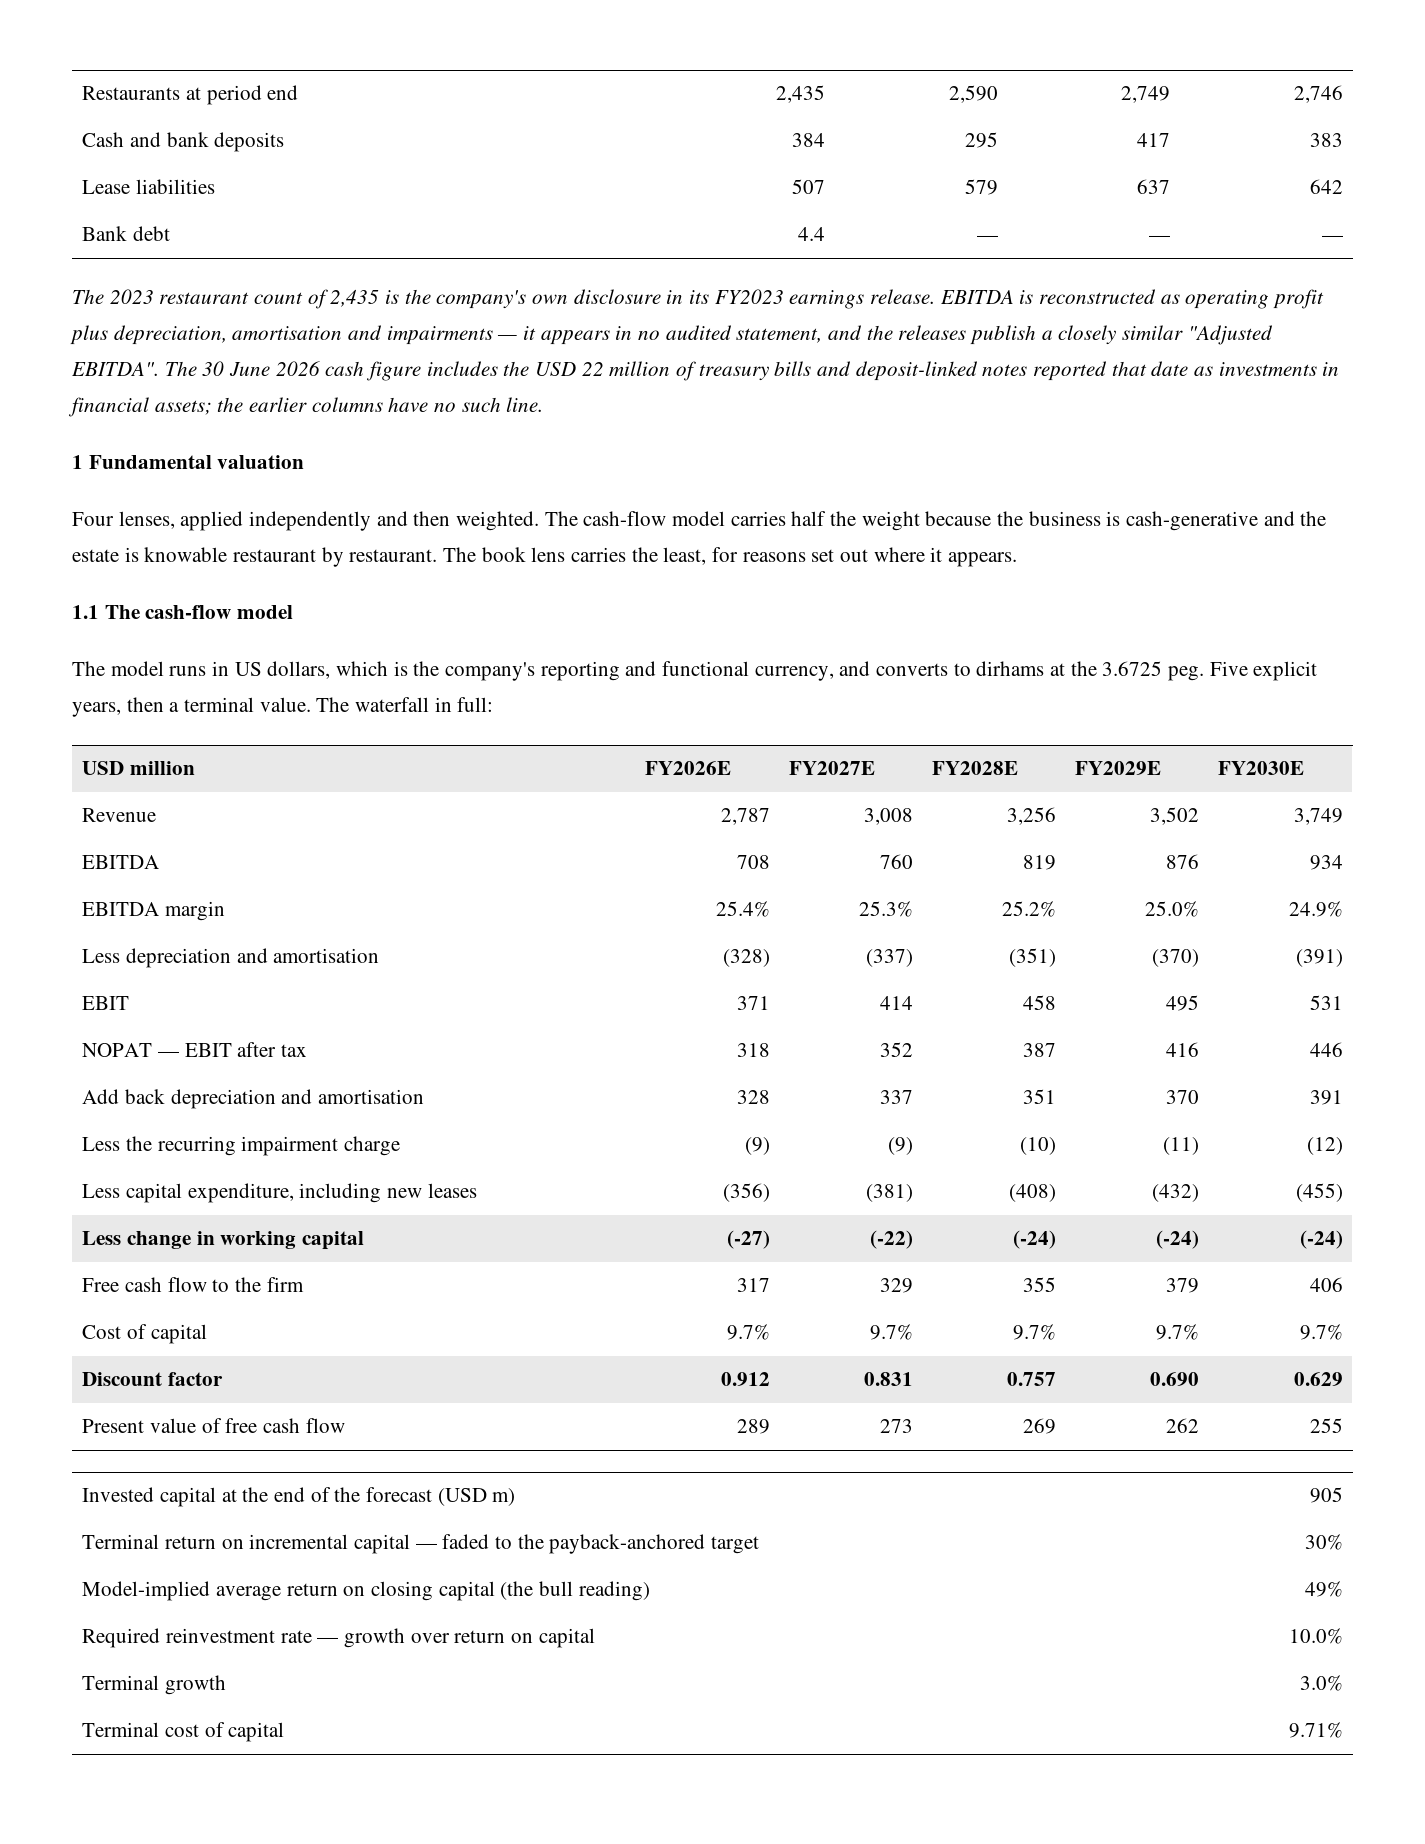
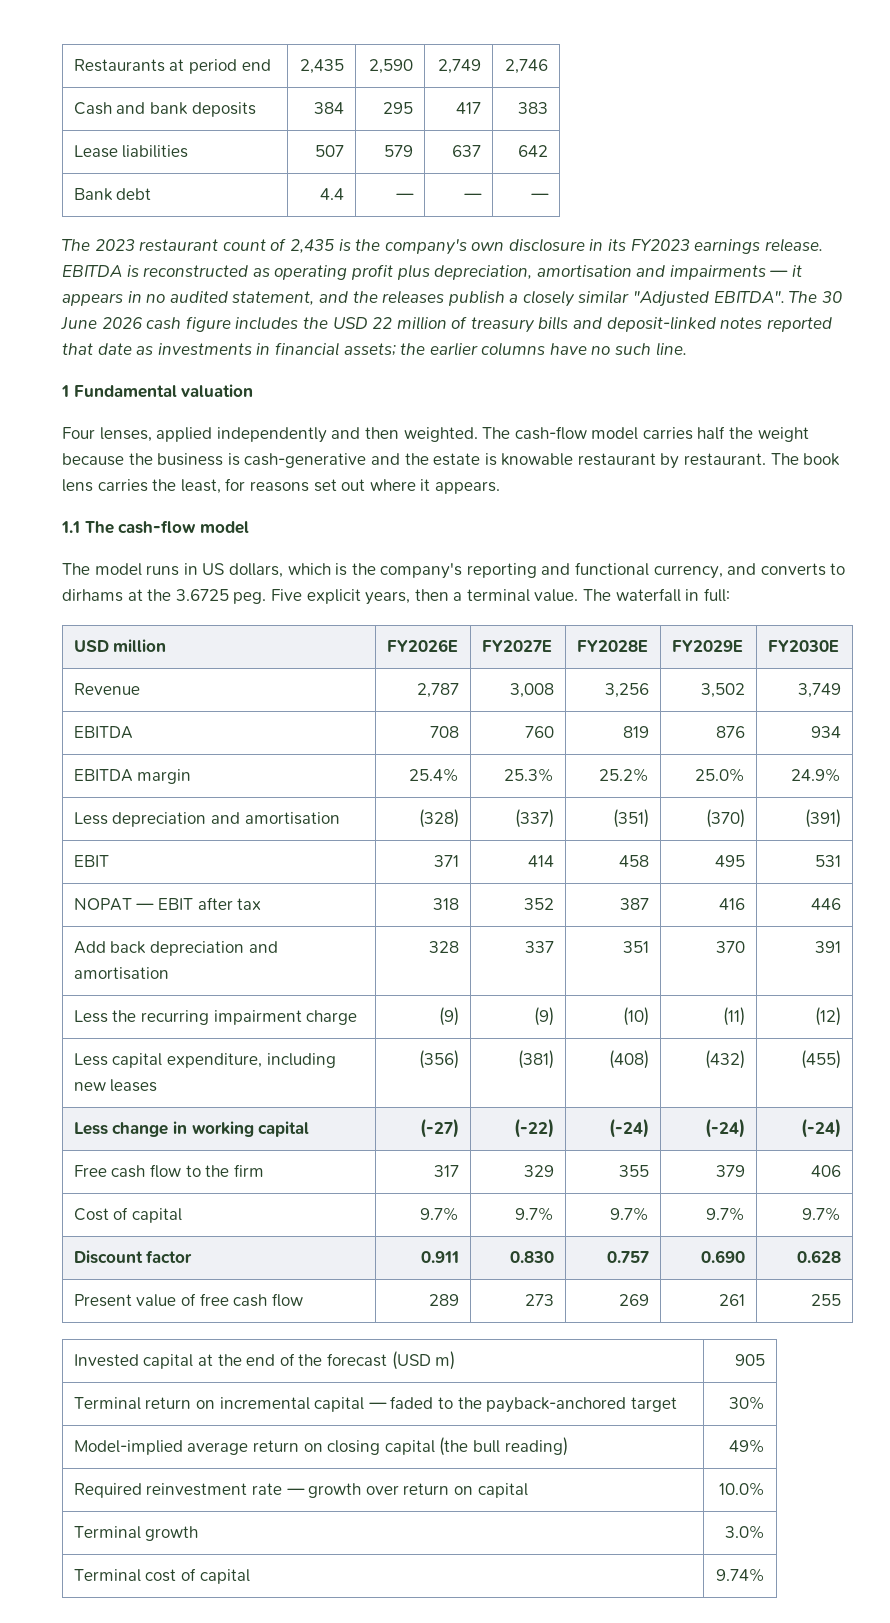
[720,1372,770,1386] [863,1372,913,1386] 0.912 | 0.831 -> [421,1251,460,1263] [510,1251,555,1263] 0.911 | 0.830
[1293,1372,1343,1386] 0.629 -> [797,1250,842,1263] 0.628
[1165,1418,1199,1433] 262 -> [719,1294,746,1306] 261
[1288,1722,1343,1738] 9.71% -> [716,1568,766,1582] 9.74%

